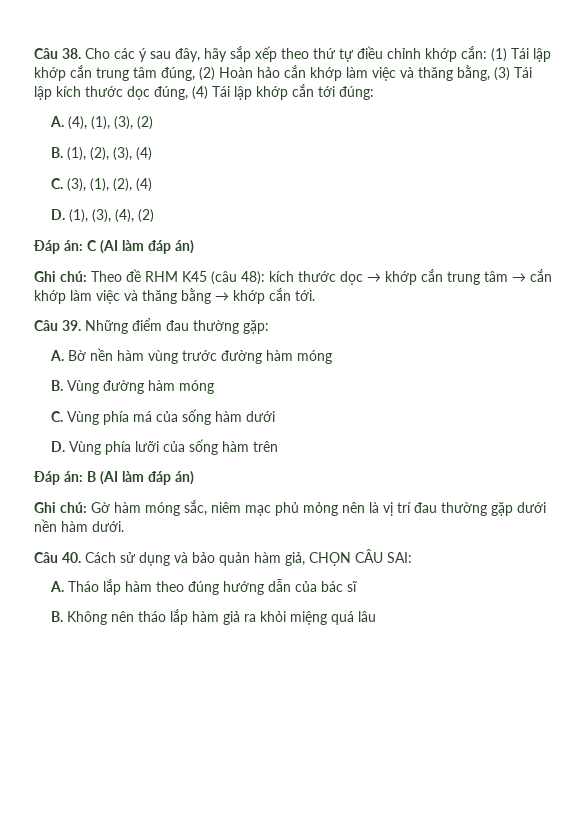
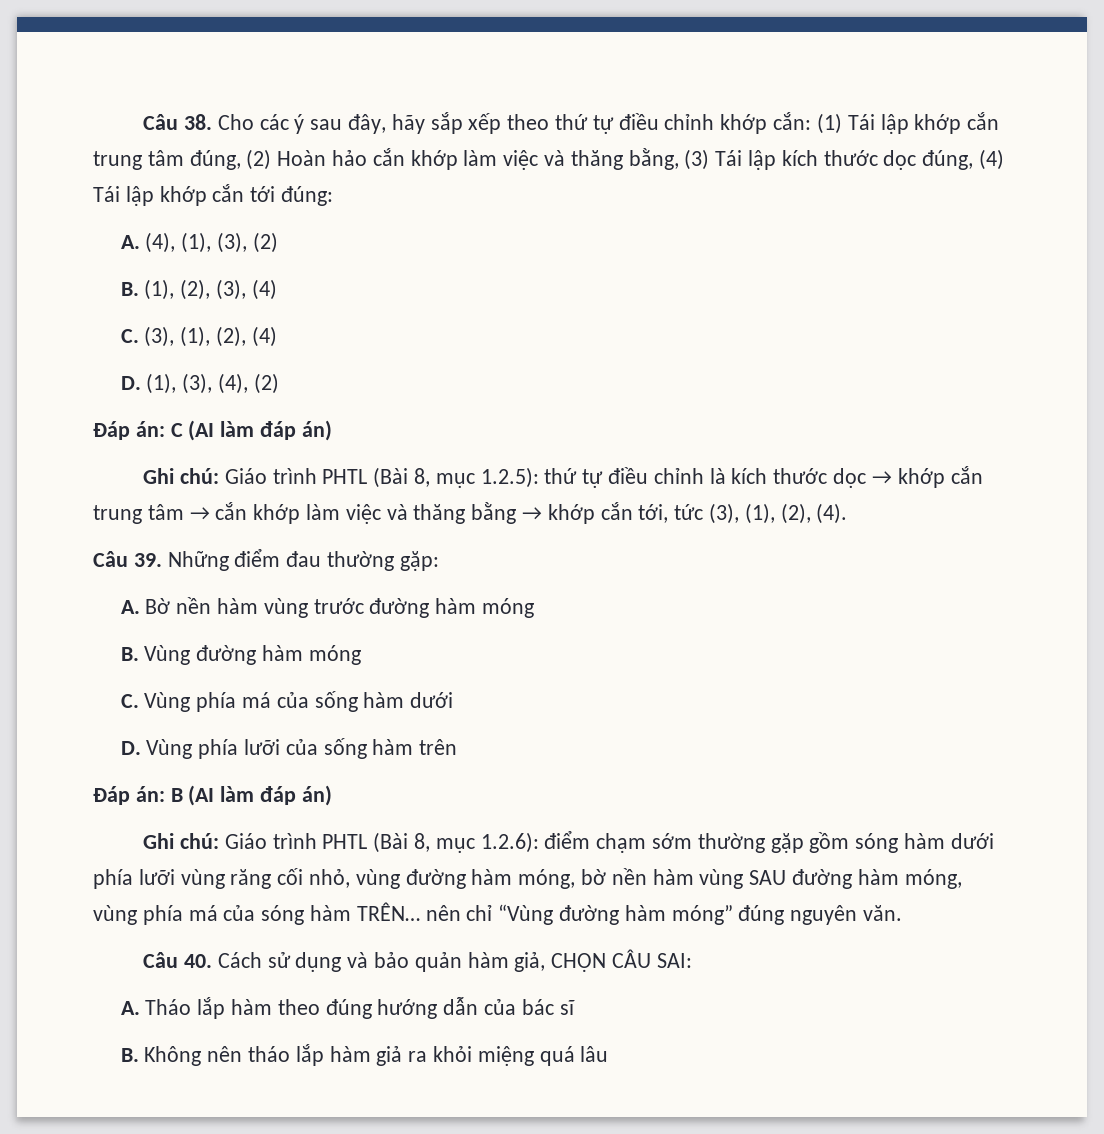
[91,269,265,285] Theo đề RHM K45 (câu 48): -> [224,467,726,488] Giáo trình PHTL (Bài 8, mục 1.2.5): thứ tự điều chỉnh là
[295,290,315,301] tới. -> [638,503,848,524] tới, tức (3), (1), (2), (4).
[91,500,546,516] [34,519,124,532] Gờ hàm móng sắc, niêm mạc phủ mỏng nên là vị trí đau thường gặp dưới nền hàm dưới. -> [224,831,994,853] [93,868,962,889] [93,902,903,925] Giáo trình PHTL (Bài 8, mục 1.2.6): điểm chạm sớm thường gặp gồm sóng hàm dưới phía lưỡi vùng răng cối nhỏ, vùng đường hàm móng, bờ nền hàm vùng SAU đường hàm móng, vùng phía má của sóng hàm TRÊN… nên chỉ “Vùng đường hàm móng” đúng nguyên văn.

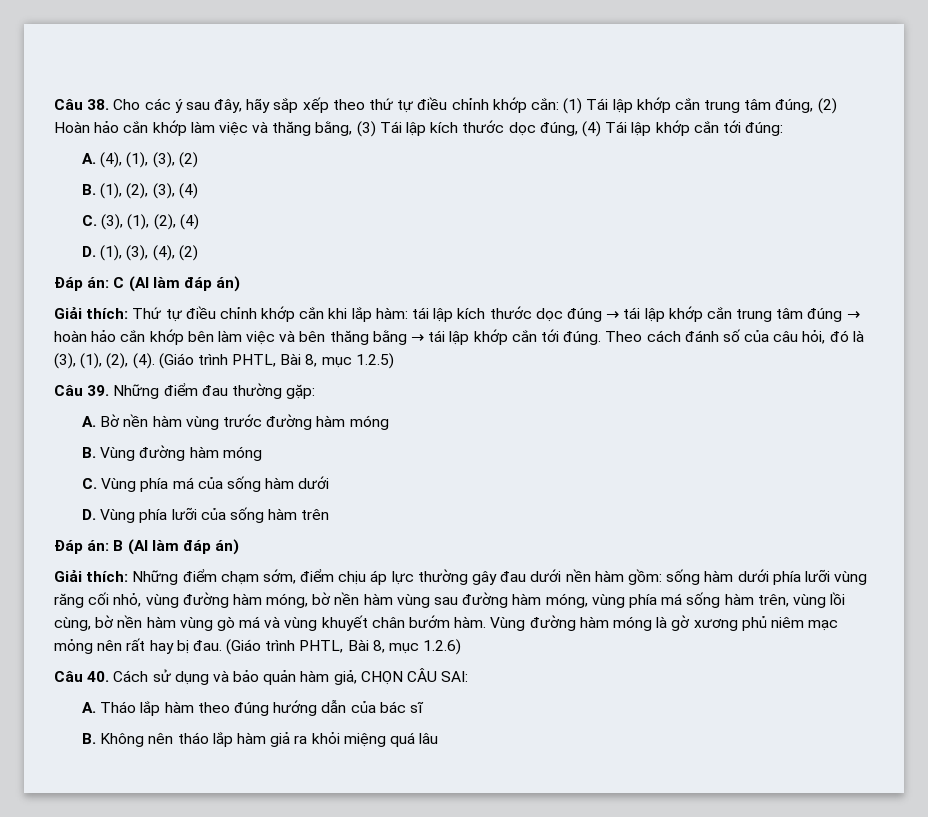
[143,466,983,488] [93,502,408,524] Ghi chú: Giáo trình PHTL (Bài 8, mục 1.2.5): thứ tự điều chỉnh là kích thước dọc → khớp cắn trung tâm → cắn khớp làm việc và -> [54,306,860,322] [54,329,326,345] Giải thích: Thứ tự điều chỉnh khớp cắn khi lắp hàm: tái lập kích thước dọc đúng → tái lập khớp cắn trung tâm đúng → hoàn hảo cắn khớp bên làm việc và bên
[547,502,848,524] khớp cắn tới, tức (3), (1), (2), (4). -> [428,329,864,345] [54,353,394,369] tái lập khớp cắn tới đúng. Theo cách đánh số của câu hỏi, đó là (3), (1), (2), (4). (Giáo trình PHTL, Bài 8, mục 1.2.5)
[143,831,899,853] Ghi chú: Giáo trình PHTL (Bài 8, mục 1.2.6): điểm chạm sớm thường gặp gồm sóng -> [54,569,701,585] Giải thích: Những điểm chạm sớm, điểm chịu áp lực thường gây đau dưới nền hàm gồm: sống
[749,870,787,885] SAU -> [434,597,459,605] sau
[223,902,903,925] của sóng hàm TRÊN… nên chỉ “Vùng đường hàm móng” đúng nguyên văn. -> [686,592,846,608] [54,615,839,631] [54,638,462,655] sống hàm trên, vùng lồi cùng, bờ nền hàm vùng gò má và vùng khuyết chân bướm hàm. Vùng đường hàm móng là gờ xương phủ niêm mạc mỏng nên rất hay bị đau. (Giáo trình PHTL, Bài 8, mục 1.2.6)

